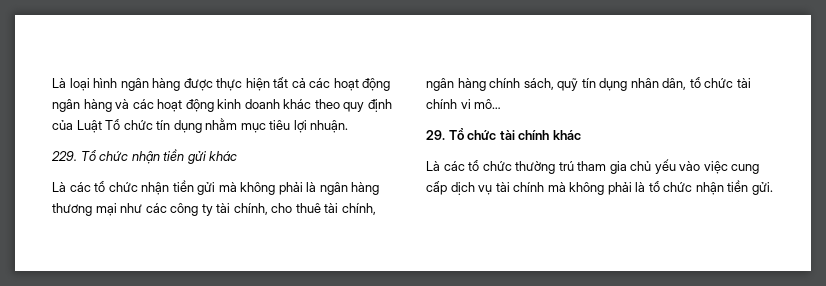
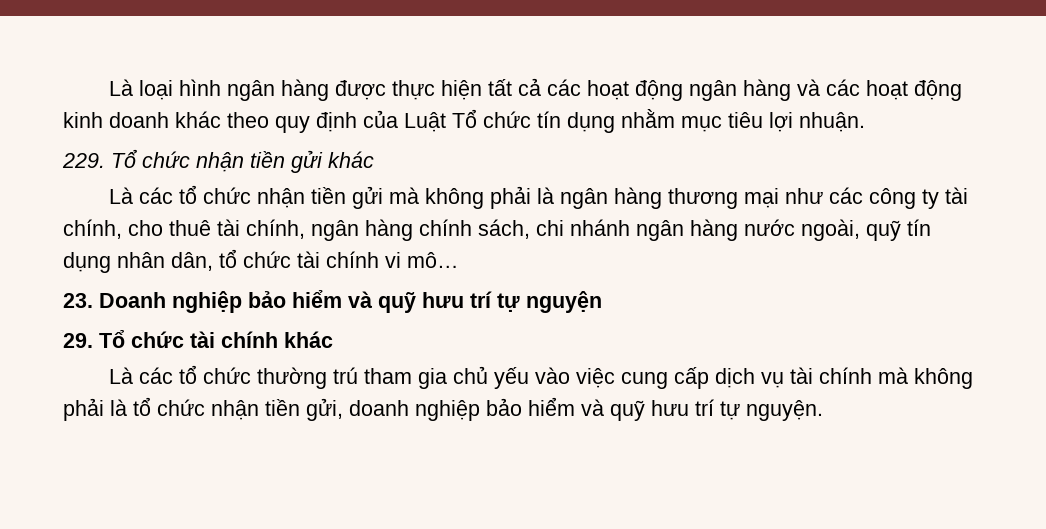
(554, 84) none -> [536,219,860,241] chi nhánh ngân hàng nước ngoài,
(502, 104) none -> [63,290,602,313] // 23. Doanh nghiệp bảo hiểm và quỹ hưu trí tự nguyện
[751,182,773,195] gửi. -> [306,397,823,421] gửi, doanh nghiệp bảo hiểm và quỹ hưu trí tự nguyện.

